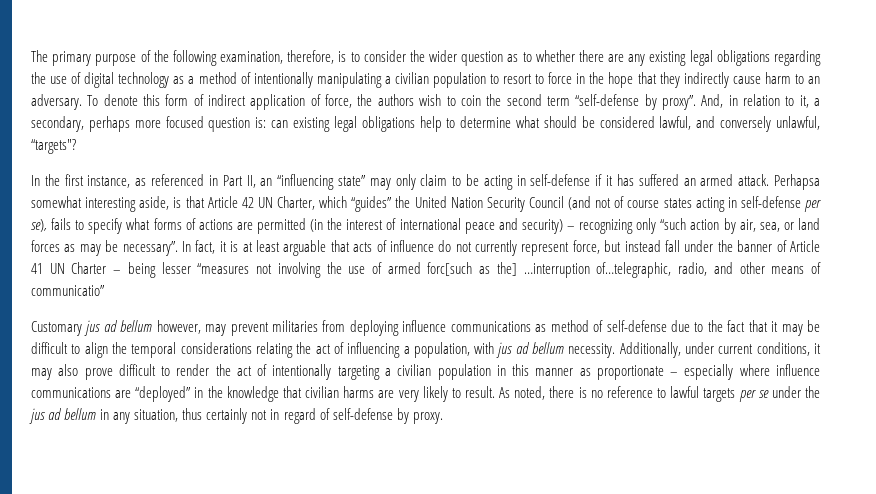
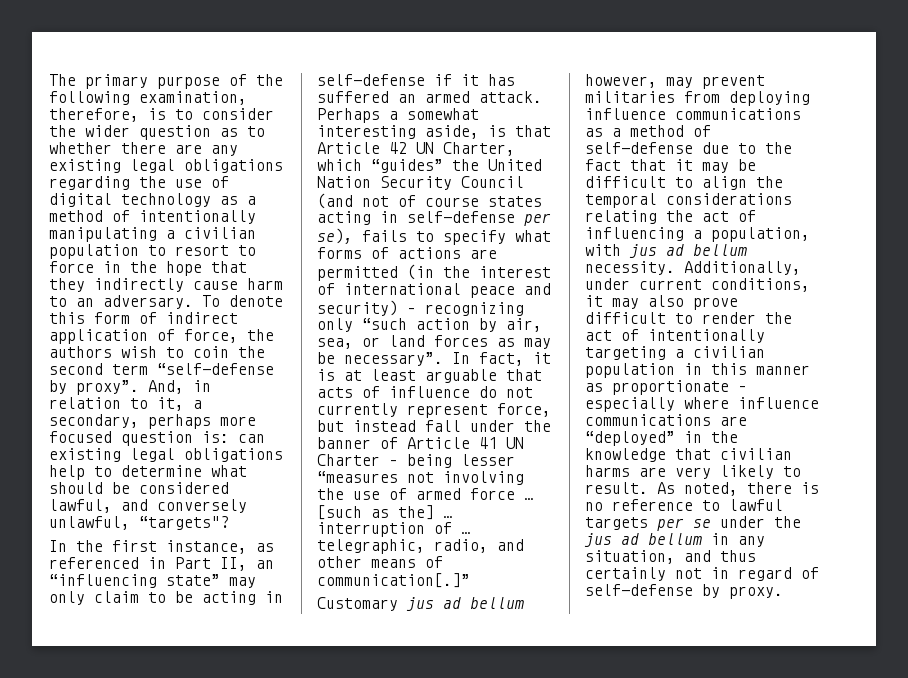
[774,174,820,190] Perhapsa -> [317,108,398,123] Perhaps a
[427,262,672,278] forc[such as the] …interruption of…telegraphic, -> [470,488,533,500] [317,505,452,520] [317,522,470,537] [317,539,425,554] force … [such as the] … interruption of … telegraphic,
[31,285,105,296] communicatio” -> [317,573,470,588] communication[.]”
(547, 328) none -> [612,128,621,137] a
(179, 415) none -> [684,550,711,562] and

